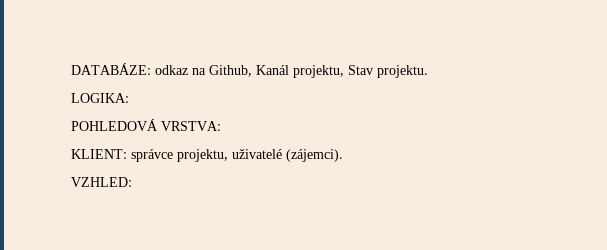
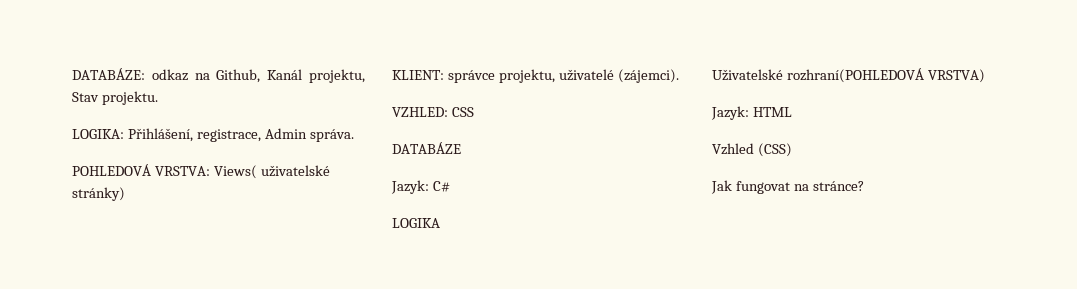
(129, 98) none -> [127,128,354,142] Přihlášení, registrace, Admin správa.
(221, 126) none -> [213,165,330,179] [72,187,125,201] Views( uživatelské stránky)
(132, 182) none -> [451,107,474,117] [392,142,461,154] [391,180,450,194] [392,218,440,228] [712,68,985,83] [711,106,792,120] [712,143,792,157] [711,180,864,194] CSS // DATABÁZE // Jazyk: C# // LOGIKA // Uživatelské rozhraní(POHLEDOVÁ VRSTVA) // Jazyk: HTML // Vzhled (CSS) // Jak fungovat na stránce?

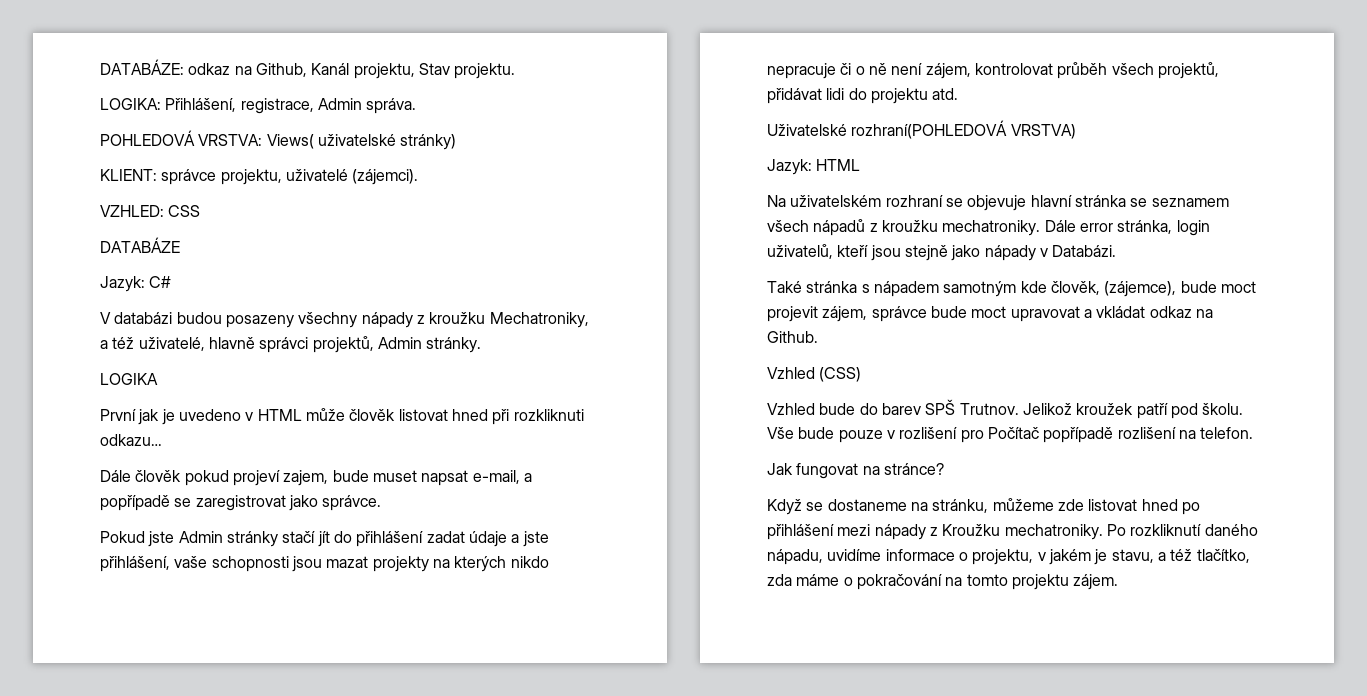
[392,218,440,228] LOGIKA -> [100,312,589,328] [100,336,482,353] [100,373,158,385] [100,408,584,425] [100,434,162,446] [100,470,532,486] [100,495,382,511] [100,531,549,547] [100,556,549,572] [767,62,1219,79] [767,88,959,104] V databázi budou posazeny všechny nápady z kroužku Mechatroniky, a též uživatelé, hlavně správci projektů, Admin stránky. // LOGIKA // První jak je uvedeno v HTML může člověk listovat hned při rozkliknuti odkazu… // Dále člověk pokud projeví zajem, bude muset napsat e-mail, a popřípadě se zaregistrovat jako správce. // Pokud jste Admin stránky stačí jít do přihlášení zadat údaje a jste přihlášení, vaše schopnosti jsou mazat projekty na kterých nikdo nepracuje či o ně není zájem, kontrolovat průběh všech projektů, přidávat lidi do projektu atd.
[712,143,792,157] [711,180,864,194] Vzhled (CSS) // Jak fungovat na stránce? -> [767,195,1229,211] [767,219,1210,236] [767,244,1117,261] [767,281,1256,297] [767,306,1213,322] [767,331,818,343] [767,367,862,382] [767,399,1244,419] [767,427,1254,443] [767,463,944,479] [767,498,1200,515] [767,524,1258,540] [767,549,1250,565] [767,574,1119,590] Na uživatelském rozhraní se objevuje hlavní stránka se seznamem všech nápadů z kroužku mechatroniky. Dále error stránka, login uživatelů, kteří jsou stejně jako nápady v Databázi. // Také stránka s nápadem samotným kde člověk, (zájemce), bude moct projevit zájem, správce bude moct upravovat a vkládat odkaz na Github. // Vzhled (CSS) // Vzhled bude do barev SPŠ Trutnov. Jelikož kroužek patří pod školu. Vše bude pouze v rozlišení pro Počítač popřípadě rozlišení na telefon. // Jak fungovat na stránce? // Když se dostaneme na stránku, můžeme zde listovat hned po přihlášení mezi nápady z Kroužku mechatroniky. Po rozkliknutí daného nápadu, uvidíme informace o projektu, v jakém je stavu, a též tlačítko, zda máme o pokračování na tomto projektu zájem.

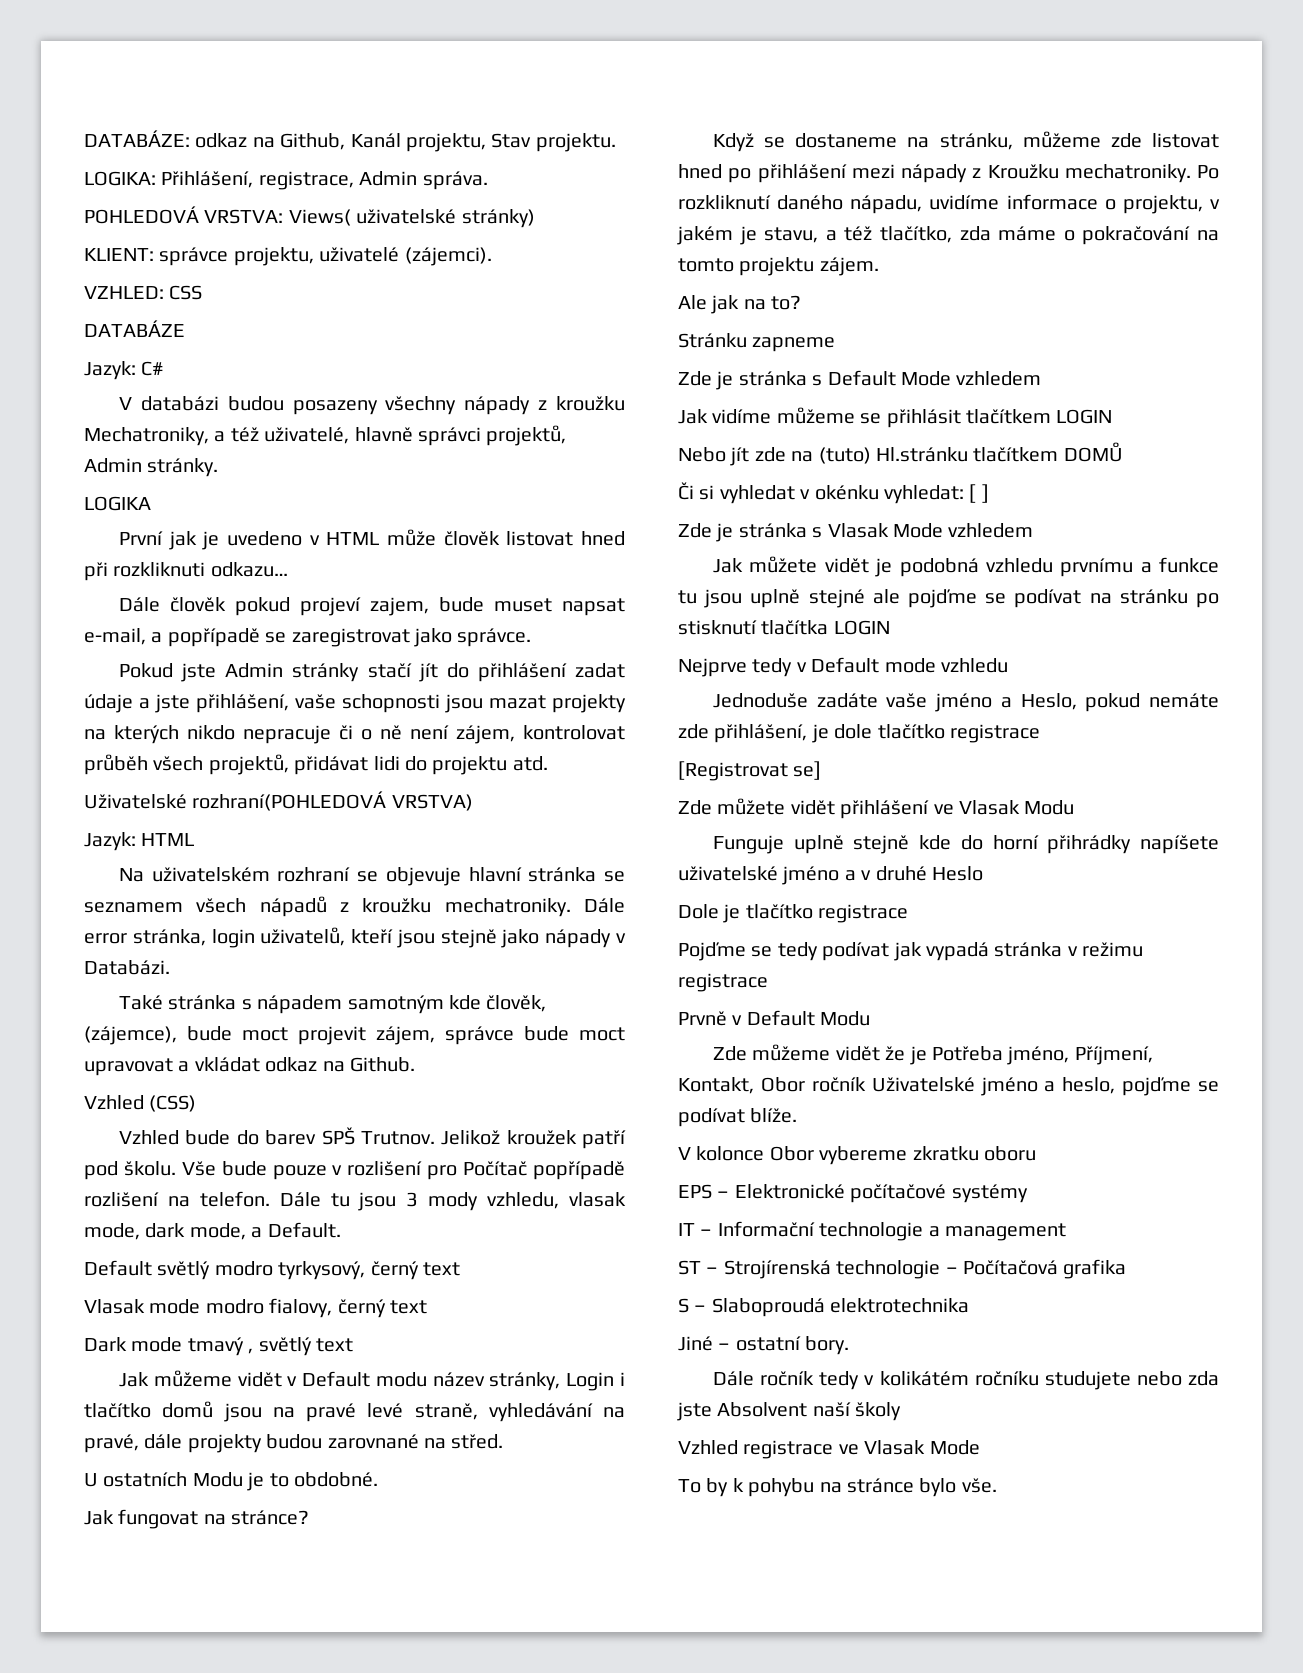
(1254, 433) none -> [279,1192,627,1211] [84,1222,341,1240] [84,1260,460,1280] [84,1298,427,1318] [84,1337,353,1356] [119,1370,625,1391] [84,1401,625,1422] [84,1434,504,1453] [84,1472,378,1491] Dále tu jsou 3 mody vzhledu, vlasak mode, dark mode, a Default. // Default světlý modro tyrkysový, černý text // Vlasak mode modro fialovy, černý text // Dark mode tmavý , světlý text // Jak můžeme vidět v Default modu název stránky, Login i tlačítko domů jsou na pravé levé straně, vyhledávání na pravé, dále projekty budou zarovnané na střed. // U ostatních Modu je to obdobné.
(1119, 582) none -> [678,295,802,314] [678,333,836,352] [678,370,1042,390] [678,407,1113,428] [678,442,1123,466] [678,482,989,504] [678,523,1034,542] [713,556,1219,577] [678,589,1219,608] [678,620,890,635] [678,657,1008,677] [713,693,1219,712] [678,724,1040,743] [678,761,822,781] [678,798,1075,819] [713,835,1219,854] [678,866,983,885] [678,904,909,923] [678,942,1144,961] [678,973,768,992] [678,1010,871,1026] [713,1044,1153,1065] [678,1077,1219,1096] [678,1108,798,1127] [678,1146,1036,1165] [678,1184,1028,1203] [678,1221,1066,1241] [678,1259,1127,1279] [678,1298,970,1317] [678,1336,850,1355] [713,1371,1219,1390] [677,1402,902,1421] [678,1440,980,1459] [678,1478,997,1497] // Ale jak na to? // Stránku zapneme // Zde je stránka s Default Mode vzhledem // Jak vidíme můžeme se přihlásit tlačítkem LOGIN // Nebo jít zde na (tuto) Hl.stránku tlačítkem DOMŮ // Či si vyhledat v okénku vyhledat: [ ] // Zde je stránka s Vlasak Mode vzhledem // Jak můžete vidět je podobná vzhledu prvnímu a funkce tu jsou uplně stejné ale pojďme se podívat na stránku po stisknutí tlačítka LOGIN // Nejprve tedy v Default mode vzhledu // Jednoduše zadáte vaše jméno a Heslo, pokud nemáte zde přihlášení, je dole tlačítko registrace // [Registrovat se] // Zde můžete vidět přihlášení ve Vlasak Modu // Funguje uplně stejně kde do horní přihrádky napíšete uživatelské jméno a v druhé Heslo // Dole je tlačítko registrace // Pojďme se tedy podívat jak vypadá stránka v režimu registrace // Prvně v Default Modu // Zde můžeme vidět že je Potřeba jméno, Příjmení, Kontakt, Obor ročník Uživatelské jméno a heslo, pojďme se podívat blíže. // V kolonce Obor vybereme zkratku oboru // EPS – Elektronické počítačové systémy // IT – Informační technologie a management // ST – Strojírenská technologie – Počítačová grafika // S – Slaboproudá elektrotechnika // Jiné – ostatní bory. // Dále ročník tedy v kolikátém ročníku studujete nebo zda jste Absolvent naší školy // Vzhled registrace ve Vlasak Mode // To by k pohybu na stránce bylo vše.

